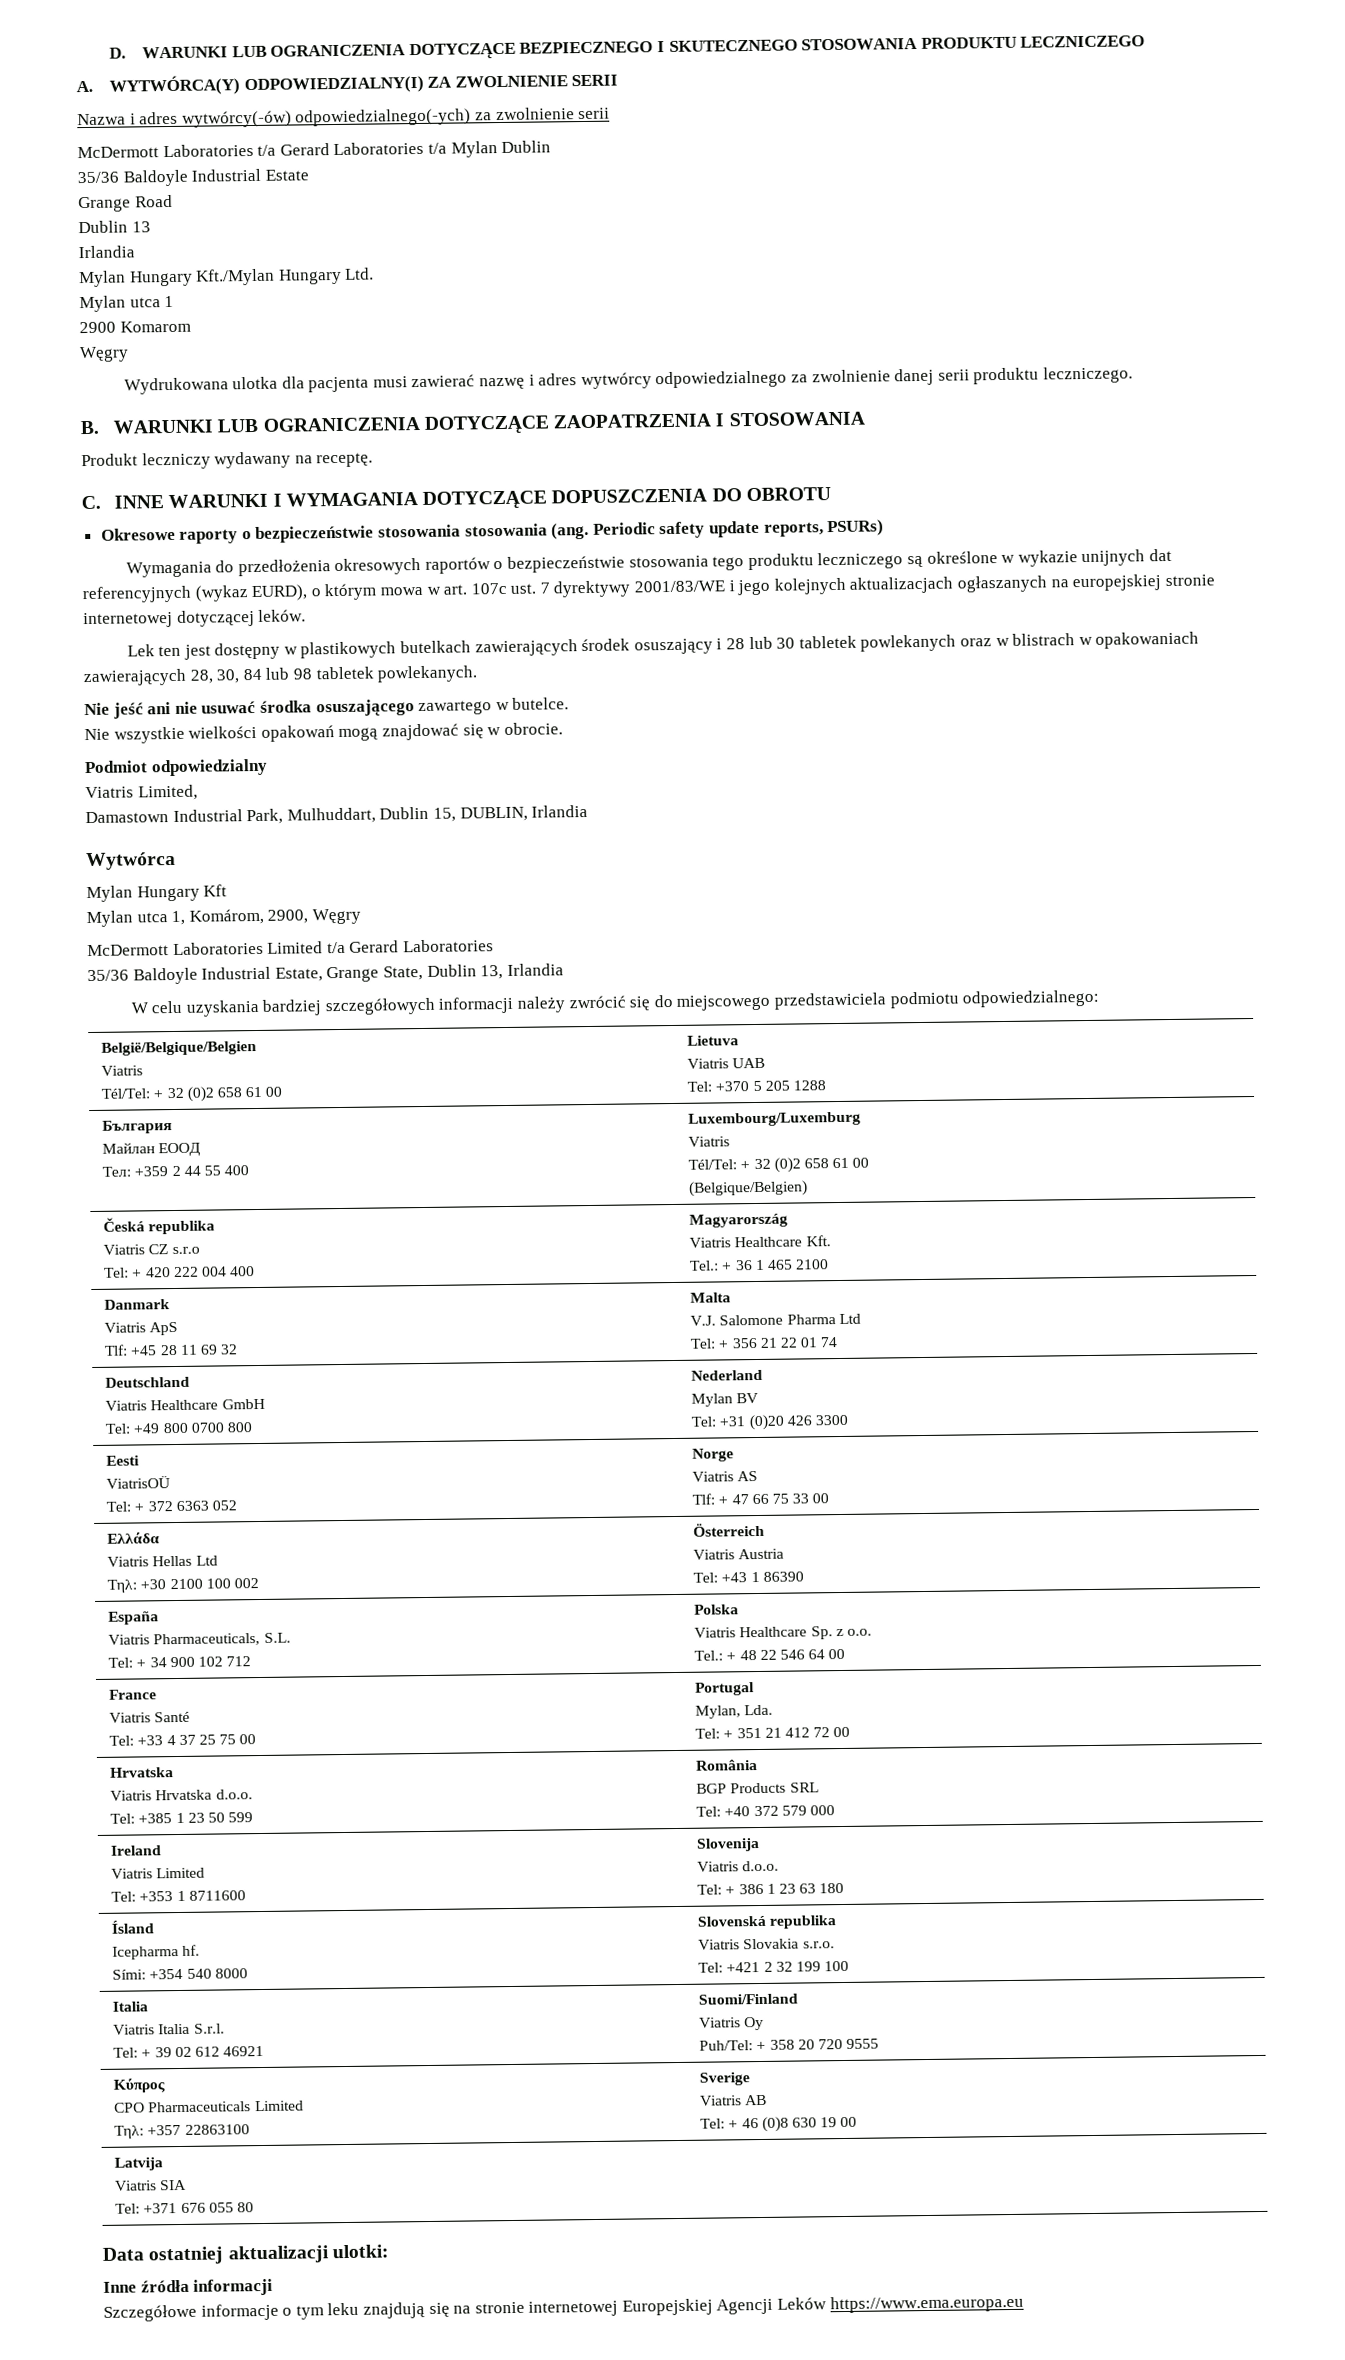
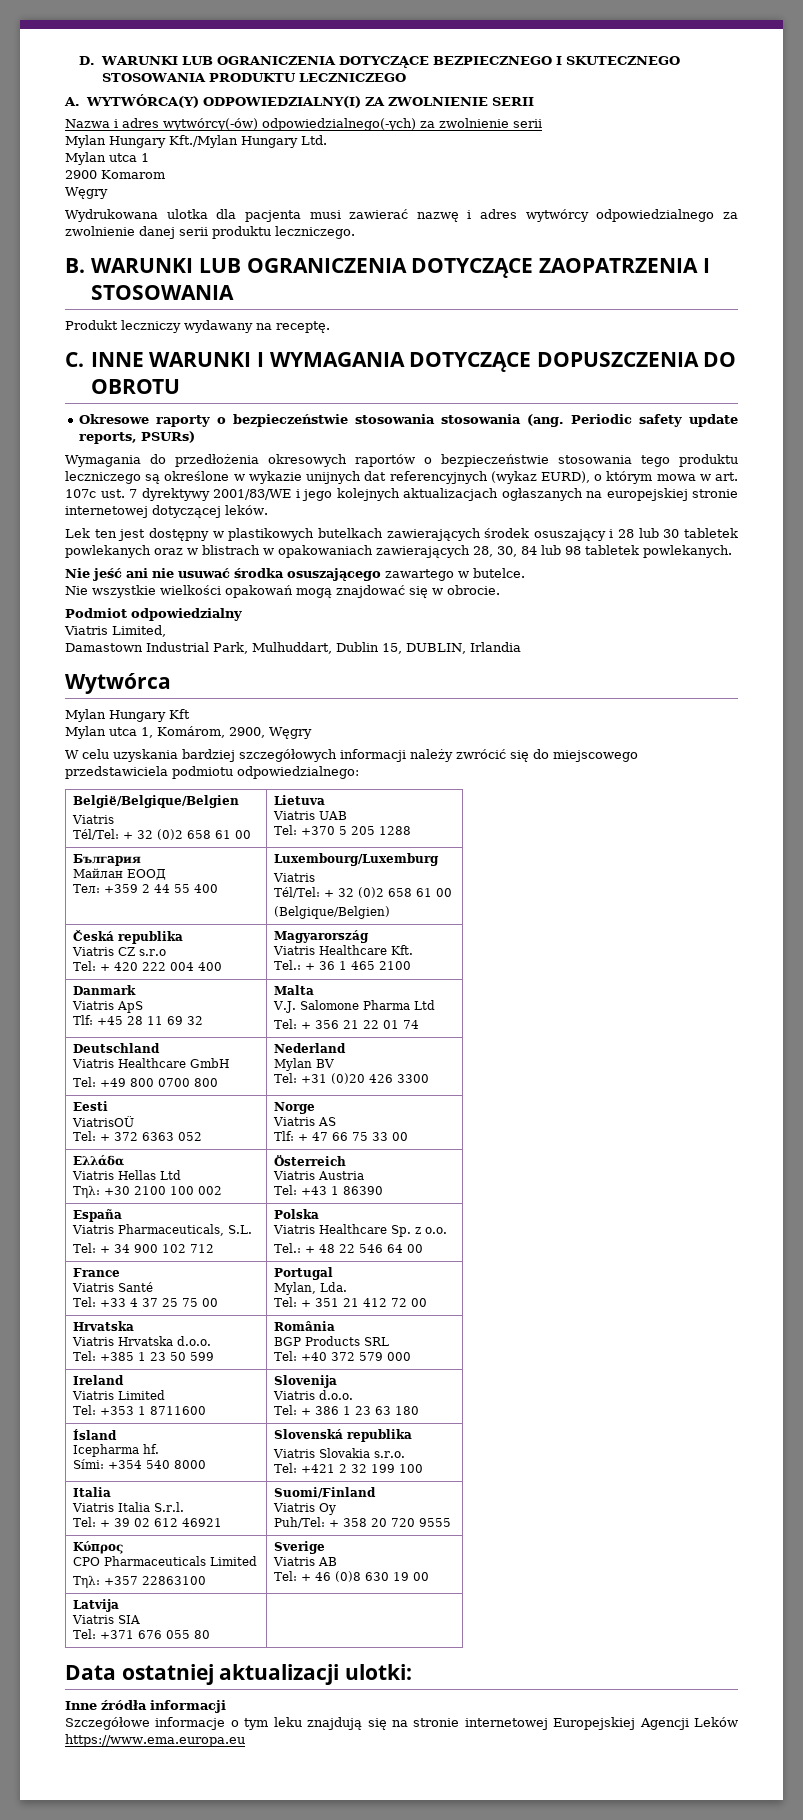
[77,140,552,159] [77,168,309,187] [78,194,173,213] [78,220,151,234] [78,245,135,259] // McDermott Laboratories t/a Gerard Laboratories t/a Mylan Dublin // 35/36 Baldoyle Industrial Estate // Grange Road // Dublin 13 // Irlandia -> (542, 123) none
[87,939,494,957] [87,963,564,985] // McDermott Laboratories Limited t/a Gerard Laboratories // 35/36 Baldoyle Industrial Estate, Grange State, Dublin 13, Irlandia -> (312, 733) none

